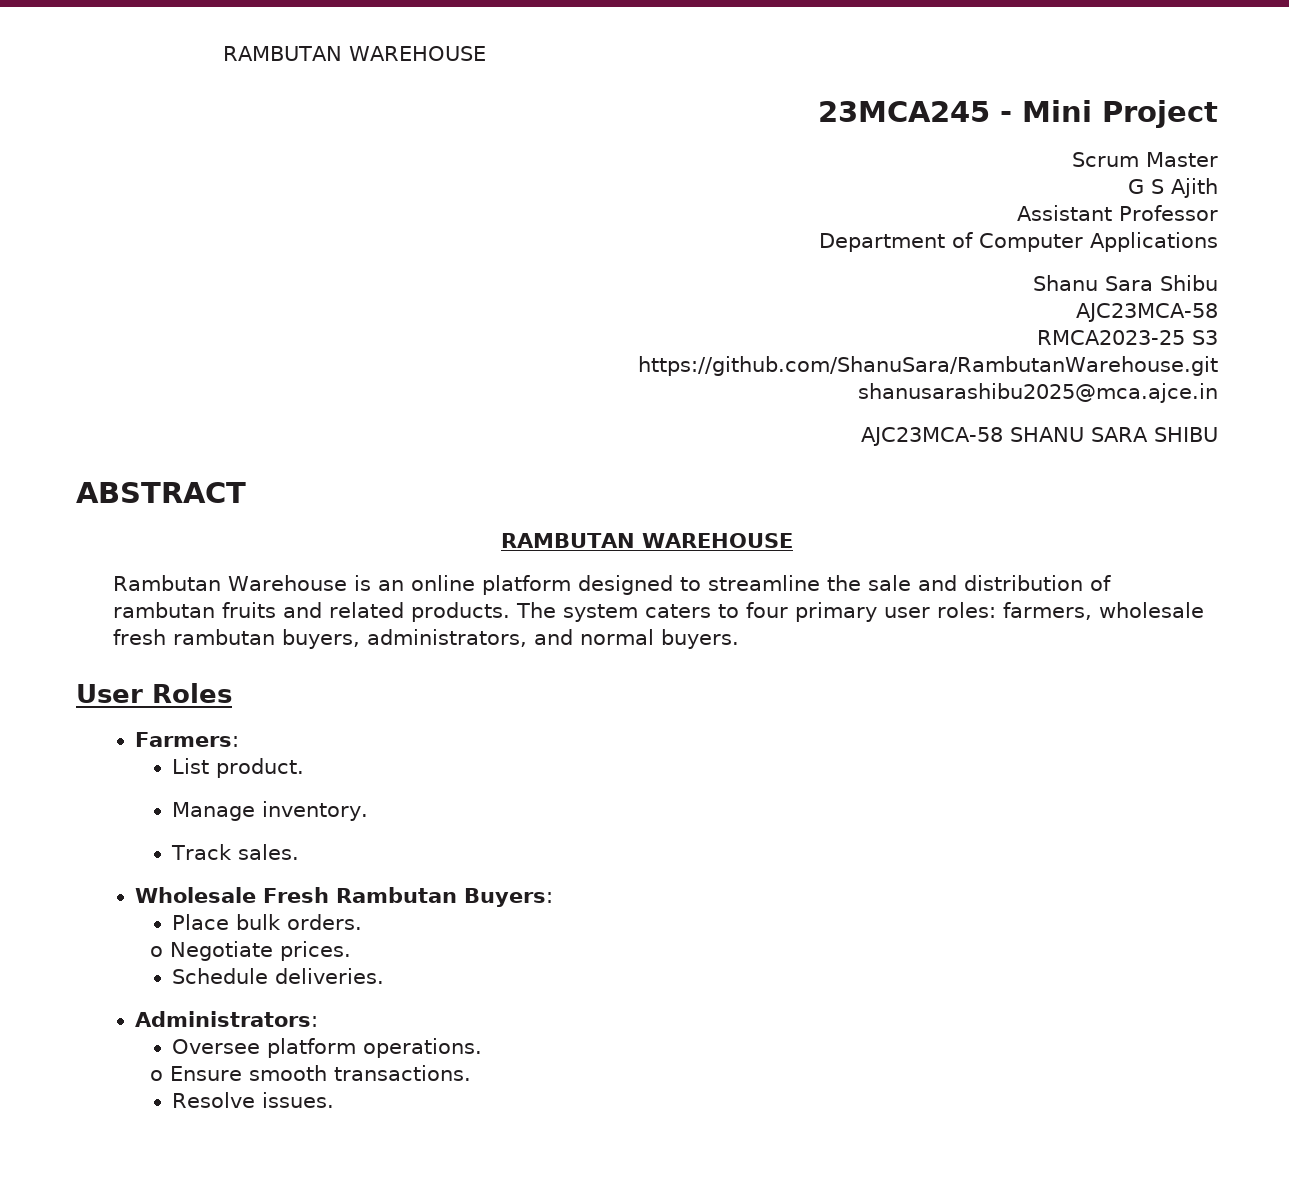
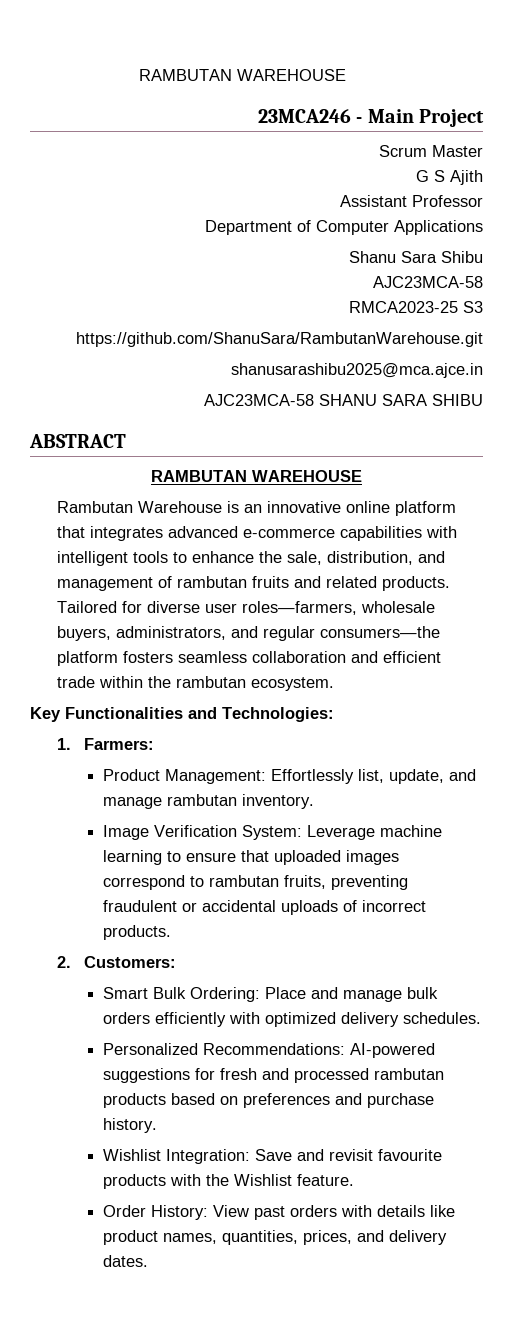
[223,46,487,61] [818,100,1092,122] RAMBUTAN WAREHOUSE // 23MCA245 - Mini -> [138,69,346,81] [258,109,414,123] RAMBUTAN WAREHOUSE // 23MCA246 - Main
(404, 585) none -> [267,501,342,513] innovative
[577,575,1083,595] designed to streamline the sale and distribution -> [57,526,458,541] [57,551,446,566] [57,577,154,591] that integrates advanced e-commerce capabilities with intelligent tools to enhance the sale, distribution, and management
[515,602,1204,622] [112,629,739,649] [76,683,232,703] [135,732,240,747] [172,758,305,778] [172,801,369,821] [171,844,300,860] [135,887,554,907] [172,914,363,930] [149,941,351,961] [172,968,385,984] [135,1011,319,1027] [172,1038,483,1058] [149,1065,471,1081] [172,1092,335,1108] The system caters to four primary user roles: farmers, wholesale fresh rambutan buyers, administrators, and normal buyers. // User Roles // Farmers: // List product. // Manage inventory. // Track sales. // Wholesale Fresh Rambutan Buyers: // Place bulk orders. // o Negotiate prices. // Schedule deliveries. // Administrators: // Oversee platform operations. // o Ensure smooth transactions. // Resolve issues. -> [57,601,436,615] [57,626,441,641] [57,651,442,666] [57,676,335,691] [30,707,334,722] [57,738,155,750] [102,769,476,784] [102,794,314,809] [102,825,442,840] [102,850,399,865] [102,875,408,890] [102,900,426,915] [102,925,171,940] [57,956,177,968] [102,987,438,1002] [102,1012,481,1027] [102,1043,435,1058] [102,1068,444,1083] [102,1093,434,1108] [102,1118,157,1133] [102,1149,442,1164] [102,1174,354,1189] [102,1205,455,1220] [102,1230,447,1245] [102,1255,148,1267] Tailored for diverse user roles—farmers, wholesale buyers, administrators, and regular consumers—the platform fosters seamless collaboration and efficient trade within the rambutan ecosystem. // Key Functionalities and Technologies: // 1. Farmers: // Product Management: Effortlessly list, update, and manage rambutan inventory. // Image Verification System: Leverage machine learning to ensure that uploaded images correspond to rambutan fruits, preventing fraudulent or accidental uploads of incorrect products. // 2. Customers: // Smart Bulk Ordering: Place and manage bulk orders efficiently with optimized delivery schedules. // Personalized Recommendations: AI-powered suggestions for fresh and processed rambutan products based on preferences and purchase history. // Wishlist Integration: Save and revisit favourite products with the Wishlist feature. // Order History: View past orders with details like product names, quantities, prices, and delivery dates.

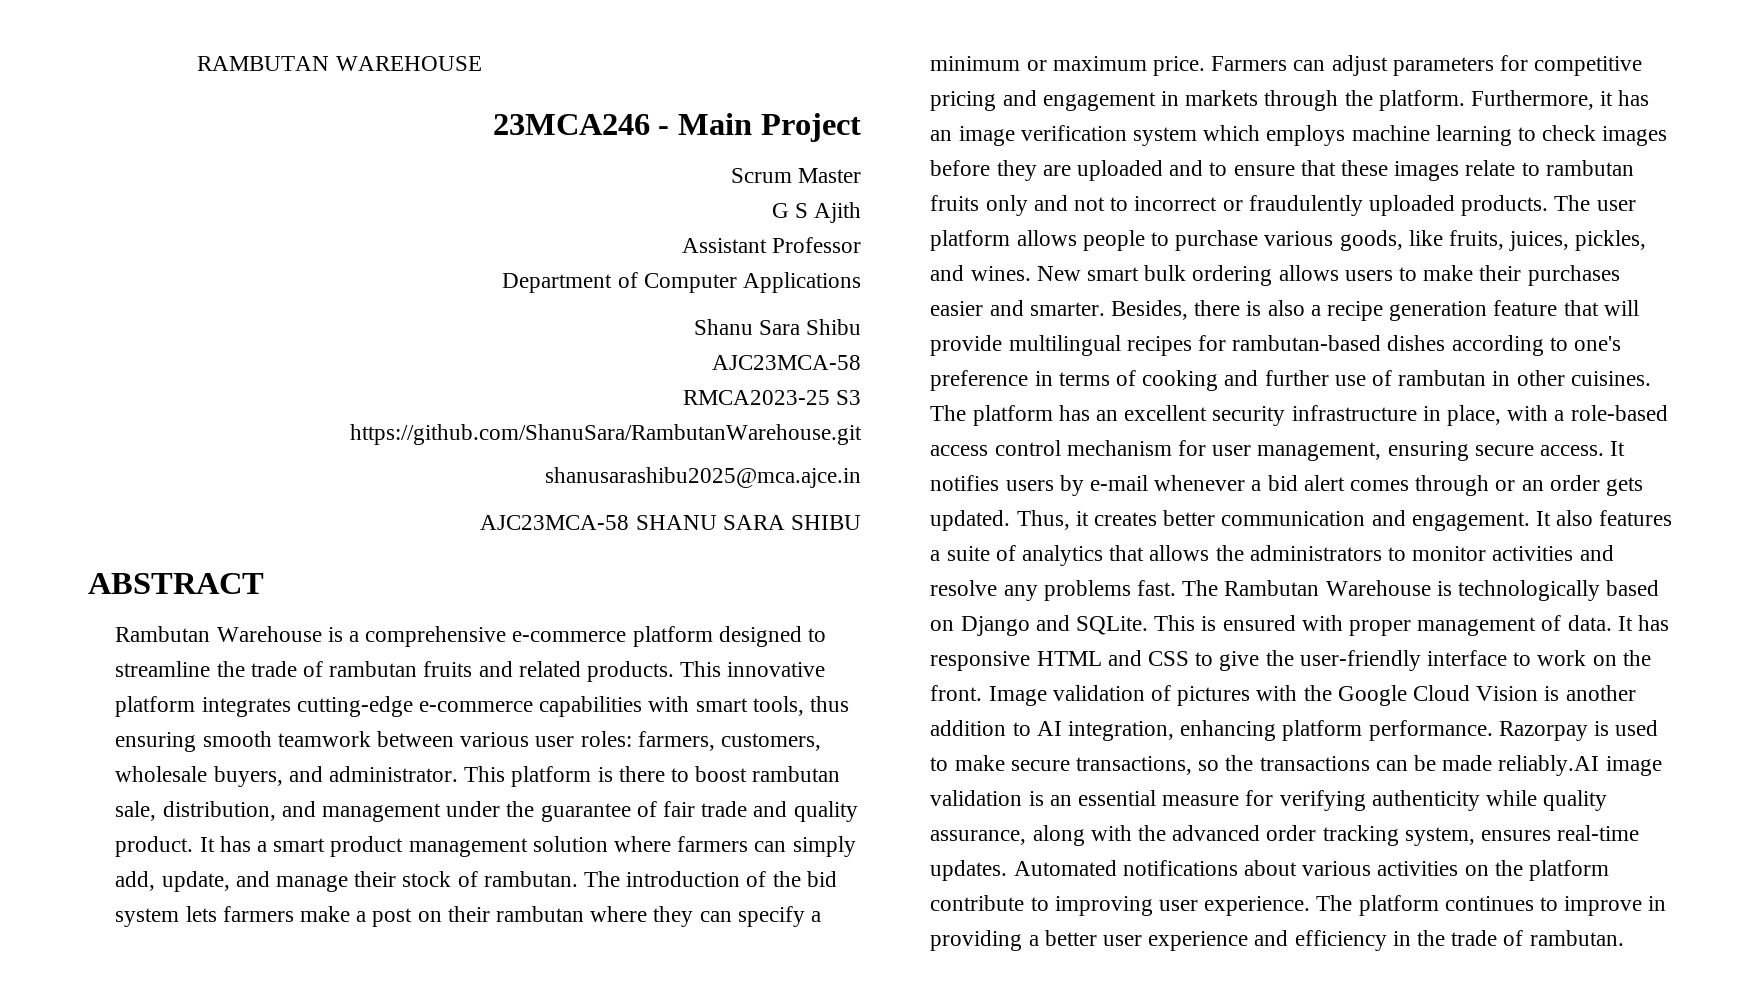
[151,470,362,482] [57,501,457,516] [57,526,458,541] [57,551,446,566] [57,577,154,591] // RAMBUTAN WAREHOUSE // Rambutan Warehouse is an innovative online platform that integrates advanced e-commerce capabilities with intelligent tools to enhance the sale, distribution, and management -> [115,626,827,647] [115,661,297,677] // Rambutan Warehouse is a comprehensive e-commerce platform designed to streamline the trade
[57,601,436,615] [57,626,441,641] [57,651,442,666] [57,676,335,691] [30,707,334,722] [57,738,155,750] [102,769,476,784] [102,794,314,809] [102,825,442,840] [102,850,399,865] [102,875,408,890] [102,900,426,915] [102,925,171,940] [57,956,177,968] [102,987,438,1002] [102,1012,481,1027] [102,1043,435,1058] [102,1068,444,1083] [102,1093,434,1108] [102,1118,157,1133] [102,1149,442,1164] [102,1174,354,1189] [102,1205,455,1220] [102,1230,447,1245] [102,1255,148,1267] Tailored for diverse user roles—farmers, wholesale buyers, administrators, and regular consumers—the platform fosters seamless collaboration and efficient trade within the rambutan ecosystem. // Key Functionalities and Technologies: // 1. Farmers: // Product Management: Effortlessly list, update, and manage rambutan inventory. // Image Verification System: Leverage machine learning to ensure that uploaded images correspond to rambutan fruits, preventing fraudulent or accidental uploads of incorrect products. // 2. Customers: // Smart Bulk Ordering: Place and manage bulk orders efficiently with optimized delivery schedules. // Personalized Recommendations: AI-powered suggestions for fresh and processed rambutan products based on preferences and purchase history. // Wishlist Integration: Save and revisit favourite products with the Wishlist feature. // Order History: View past orders with details like product names, quantities, prices, and delivery dates. -> [680,661,826,677] [115,696,850,717] [115,731,822,752] [115,766,841,787] [115,801,858,822] [115,836,856,857] [115,871,837,892] [115,906,822,927] [930,55,1643,76] [930,90,1650,111] [930,125,1668,146] [930,160,1634,181] [930,195,1636,216] [930,230,1647,251] [930,265,1620,286] [930,300,1639,321] [930,335,1622,356] [930,370,1651,391] [930,405,1668,426] [930,440,1626,461] [930,475,1644,496] [930,510,1673,531] [930,545,1614,566] [930,580,1660,601] [930,615,1670,636] [930,650,1651,671] [930,685,1636,706] [930,720,1659,741] [930,755,1662,776] [930,790,1608,811] [930,825,1640,846] [930,860,1610,881] [930,895,1667,916] [930,930,1624,951] This innovative platform integrates cutting-edge e-commerce capabilities with smart tools, thus ensuring smooth teamwork between various user roles: farmers, customers, wholesale buyers, and administrator. This platform is there to boost rambutan sale, distribution, and management under the guarantee of fair trade and quality product. It has a smart product management solution where farmers can simply add, update, and manage their stock of rambutan. The introduction of the bid system lets farmers make a post on their rambutan where they can specify a minimum or maximum price. Farmers can adjust parameters for competitive pricing and engagement in markets through the platform. Furthermore, it has an image verification system which employs machine learning to check images before they are uploaded and to ensure that these images relate to rambutan fruits only and not to incorrect or fraudulently uploaded products. The user platform allows people to purchase various goods, like fruits, juices, pickles, and wines. New smart bulk ordering allows users to make their purchases easier and smarter. Besides, there is also a recipe generation feature that will provide multilingual recipes for rambutan-based dishes according to one's preference in terms of cooking and further use of rambutan in other cuisines. The platform has an excellent security infrastructure in place, with a role-based access control mechanism for user management, ensuring secure access. It notifies users by e-mail whenever a bid alert comes through or an order gets updated. Thus, it creates better communication and engagement. It also features a suite of analytics that allows the administrators to monitor activities and resolve any problems fast. The Rambutan Warehouse is technologically based on Django and SQLite. This is ensured with proper management of data. It has responsive HTML and CSS to give the user-friendly interface to work on the front. Image validation of pictures with the Google Cloud Vision is another addition to AI integration, enhancing platform performance. Razorpay is used to make secure transactions, so the transactions can be made reliably.AI image validation is an essential measure for verifying authenticity while quality assurance, along with the advanced order tracking system, ensures real-time updates. Automated notifications about various activities on the platform contribute to improving user experience. The platform continues to improve in providing a better user experience and efficiency in the trade of rambutan.

